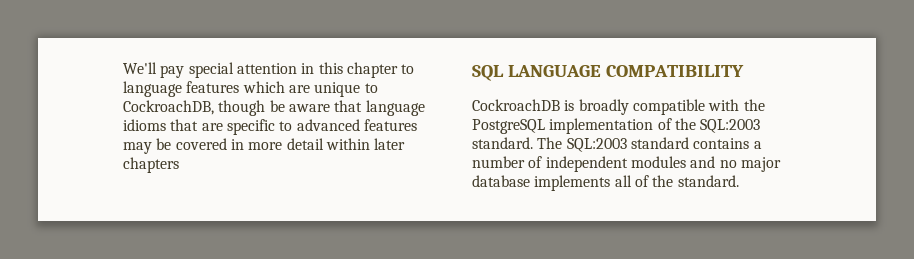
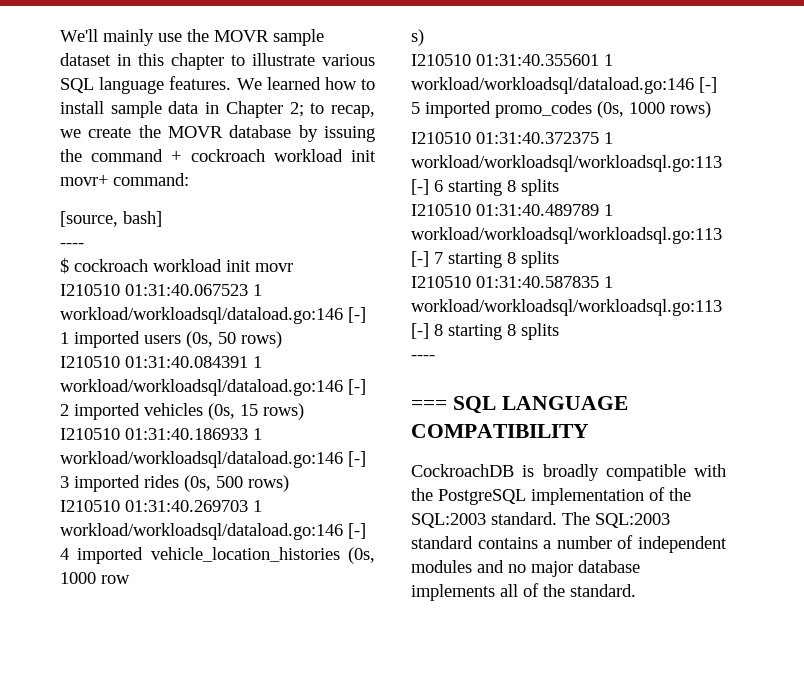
[160,62,415,78] [123,81,378,97] [123,100,425,116] [123,119,417,135] [123,138,406,154] [123,157,179,173] pay special attention in this chapter to language features which are unique to CockroachDB, though be aware that language idioms that are specific to advanced features may be covered in more detail within later chapters // -> [103,29,324,46] [60,53,375,70] [60,76,375,94] [60,101,376,118] [60,125,375,142] [60,149,376,162] [60,173,189,186] [60,211,162,227] [60,243,84,248] [60,258,293,274] [60,284,262,296] [60,307,366,324] [60,331,282,348] [60,356,262,368] [60,379,366,396] [60,403,304,420] [60,428,262,440] [60,451,366,468] [60,475,289,492] [60,500,262,512] [60,523,366,540] [60,547,375,564] [60,572,130,584] [411,29,424,46] [411,54,613,66] [411,77,717,94] [411,101,711,118] [411,132,613,144] [411,155,722,172] [411,179,559,196] [411,204,613,216] [411,227,722,244] [411,251,559,268] [411,276,613,288] [411,299,722,316] [411,323,559,340] [411,355,435,360] [411,400,447,410] mainly use the MOVR sample dataset in this chapter to illustrate various SQL language features. We learned how to install sample data in Chapter 2; to recap, we create the MOVR database by issuing the command + cockroach workload init movr+ command: // [source, bash] // ---- // $ cockroach workload init movr // I210510 01:31:40.067523 1 workload/workloadsql/dataload.go:146 [-] 1 imported users (0s, 50 rows) // I210510 01:31:40.084391 1 workload/workloadsql/dataload.go:146 [-] 2 imported vehicles (0s, 15 rows) // I210510 01:31:40.186933 1 workload/workloadsql/dataload.go:146 [-] 3 imported rides (0s, 500 rows) // I210510 01:31:40.269703 1 workload/workloadsql/dataload.go:146 [-] 4 imported vehicle_location_histories (0s, 1000 row // s) // I210510 01:31:40.355601 1 workload/workloadsql/dataload.go:146 [-] 5 imported promo_codes (0s, 1000 rows) // I210510 01:31:40.372375 1 workload/workloadsql/workloadsql.go:113 [-] 6 starting 8 splits // I210510 01:31:40.489789 1 workload/workloadsql/workloadsql.go:113 [-] 7 starting 8 splits // I210510 01:31:40.587835 1 workload/workloadsql/workloadsql.go:113 [-] 8 starting 8 splits // ---- // ===

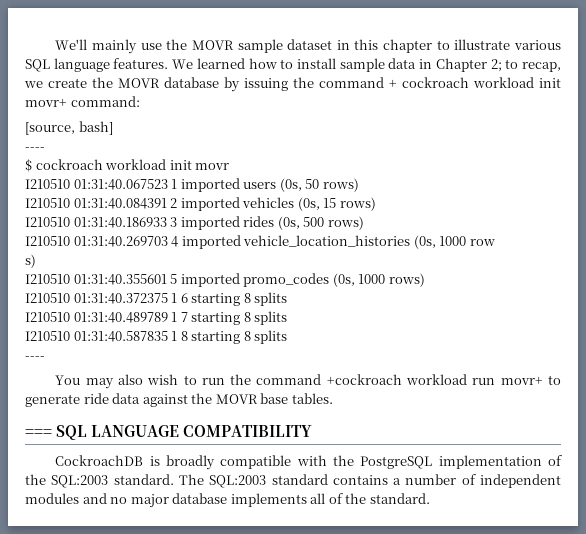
[60,307,366,324] [60,332,69,344] workload/workloadsql/dataload.go:146 [-] 1 -> (178, 184) none
[253,356,262,368] [60,379,366,396] 1 workload/workloadsql/dataload.go:146 [-] -> (167, 203) none
[253,428,262,440] [60,451,366,468] 1 workload/workloadsql/dataload.go:146 [-] -> (167, 222) none
[253,500,262,512] [60,523,366,540] 1 workload/workloadsql/dataload.go:146 [-] -> (168, 241) none
[604,54,613,66] [411,77,717,94] 1 workload/workloadsql/dataload.go:146 [-] -> (167, 279) none
[411,155,722,172] [411,179,429,195] workload/workloadsql/workloadsql.go:113 [-] -> (178, 298) none
[411,227,722,244] [411,251,429,267] workload/workloadsql/workloadsql.go:113 [-] -> (178, 317) none
[411,299,722,316] [411,323,429,339] workload/workloadsql/workloadsql.go:113 [-] -> (178, 336) none
(435, 357) none -> [55,374,561,389] [25,393,333,407] // You may also wish to run the command +cockroach workload run movr+ to generate ride data against the MOVR base tables.

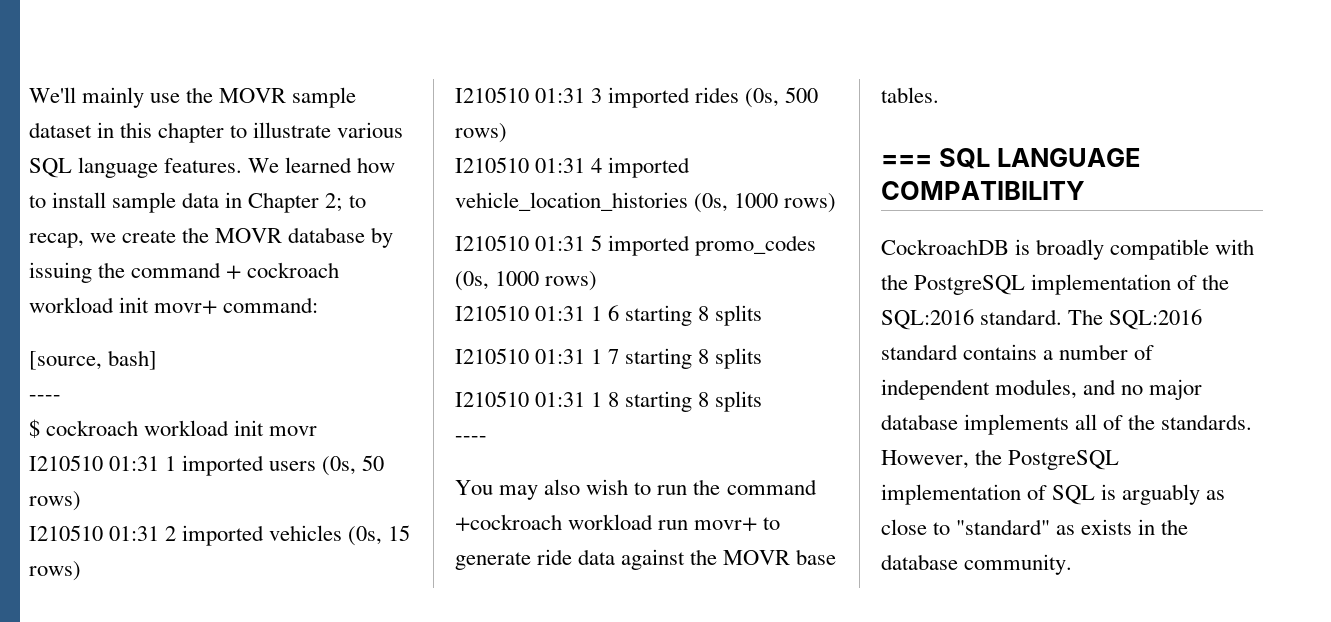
[73,179,168,190] 01:31:40.067523 -> [109,456,160,471] 01:31
[73,198,167,209] 01:31:40.084391 -> [109,526,160,541] 01:31
[73,217,167,228] 01:31:40.186933 -> [535,88,586,103] 01:31
[73,236,168,247] 01:31:40.269703 -> [535,158,586,173] 01:31
[469,239,495,246] [25,254,36,268] [25,274,167,285] row // s) // I210510 01:31:40.355601 -> [784,193,837,213] [455,235,586,251] rows) // I210510 01:31
[73,293,168,304] 01:31:40.372375 -> [535,306,586,321] 01:31
[73,312,168,323] 01:31:40.489789 -> [535,349,586,364] 01:31
[73,331,168,342] 01:31:40.587835 -> [535,392,586,407] 01:31
[51,475,109,488] SQL:2003 -> [881,309,974,330] SQL:2016
[209,475,267,488] SQL:2003 -> [1109,309,1203,330] SQL:2016
[25,493,79,504] modules -> [995,379,1078,399] modules,
[369,493,430,504] standard. -> [1161,414,1253,430] [881,449,1120,470] [881,484,1226,505] [881,519,1189,535] [881,554,1073,575] standards. However, the PostgreSQL implementation of SQL is arguably as close to "standard" as exists in the database community.

